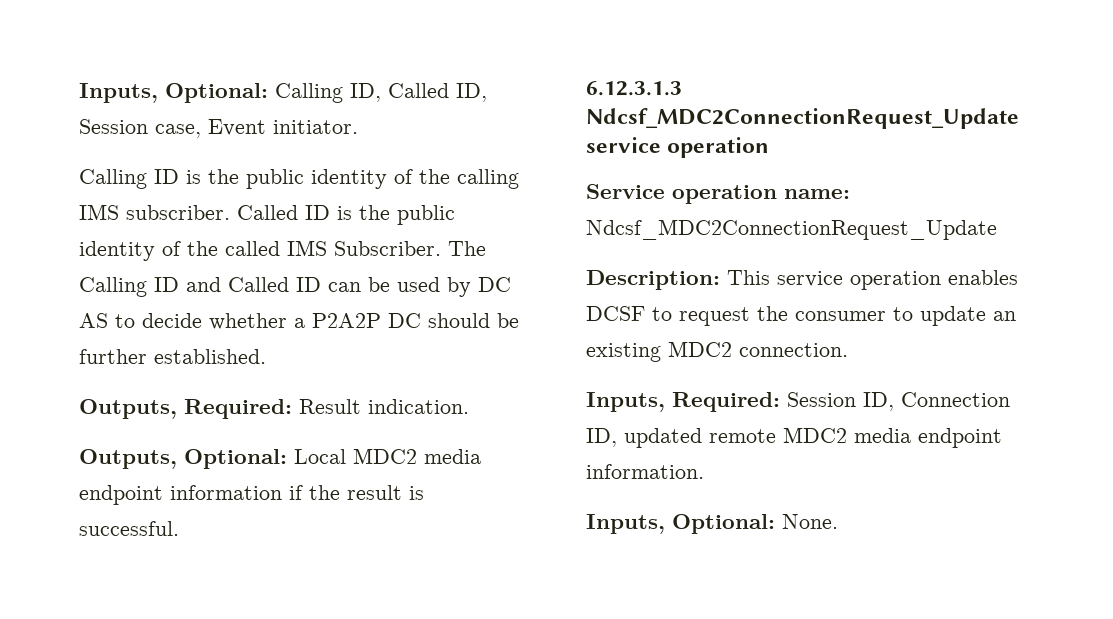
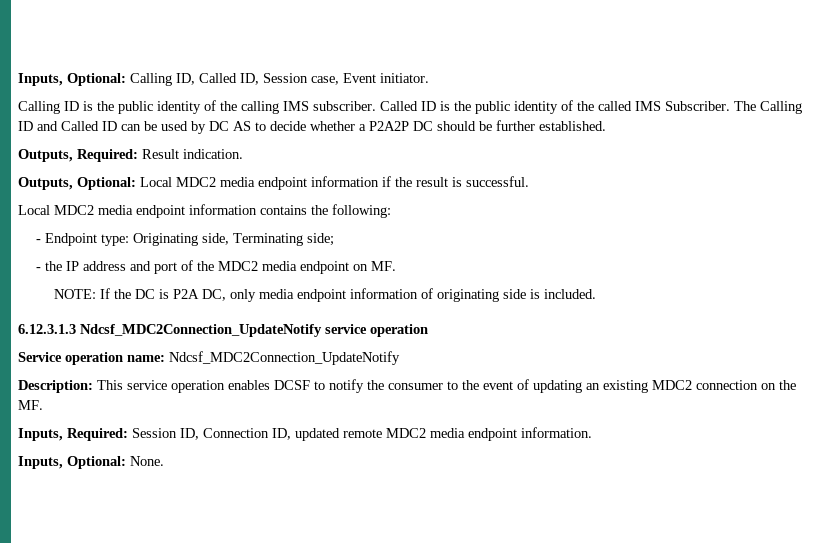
(179, 528) none -> [18,204,391,218] [35,233,334,246] [35,260,396,274] [53,288,596,302] // Local MDC2 media endpoint information contains the following: // - Endpoint type: Originating side, Terminating side; // - the IP address and port of the MDC2 media endpoint on MF. // NOTE: If the DC is P2A DC, only media endpoint information of originating side is included.
[586,108,1019,129] Ndcsf_MDC2ConnectionRequest_Update -> [80,324,322,337] Ndcsf_MDC2Connection_UpdateNotify
[586,219,997,240] Ndcsf_MDC2ConnectionRequest_Update -> [169,351,400,365] Ndcsf_MDC2Connection_UpdateNotify
[679,307,750,326] request -> [329,379,364,393] notify
[920,306,1016,326] [586,341,848,362] update an existing MDC2 connection. -> [462,379,796,393] [18,400,43,410] the event of updating an existing MDC2 connection on the MF.

